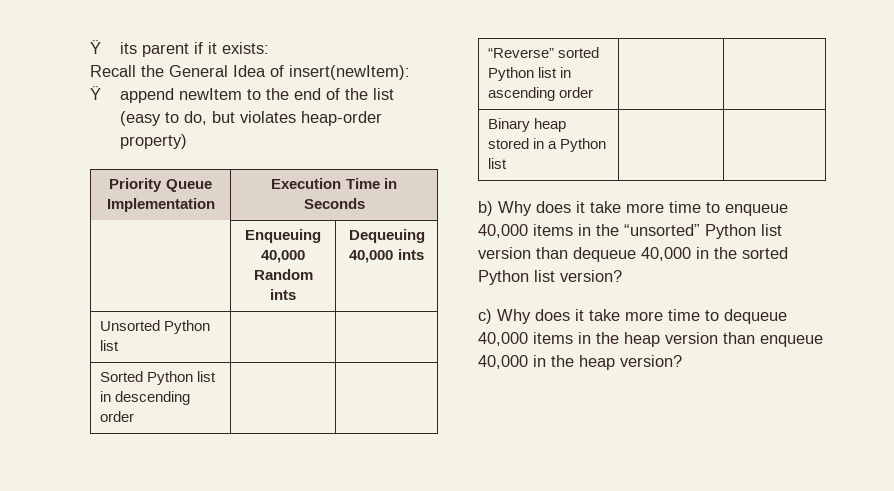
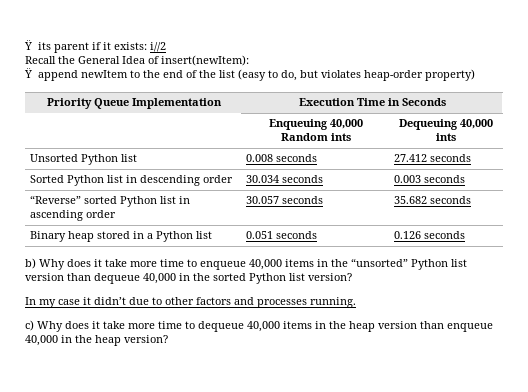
(269, 48) none -> [149,42,166,52] i//2
(120, 345) | -> [246,154,318,162] [394,154,472,162] 0.008 seconds | 27.412 seconds
(135, 416) | -> [246,175,324,183] [394,175,466,183] 30.034 seconds | 0.003 seconds
(594, 92) | -> [246,196,324,204] [394,196,472,204] 30.057 seconds | 35.682 seconds
(508, 163) | -> [246,231,318,239] [394,231,466,239] 0.051 seconds | 0.126 seconds
(622, 276) none -> [25,297,356,308] // In my case it didn’t due to other factors and processes running.

